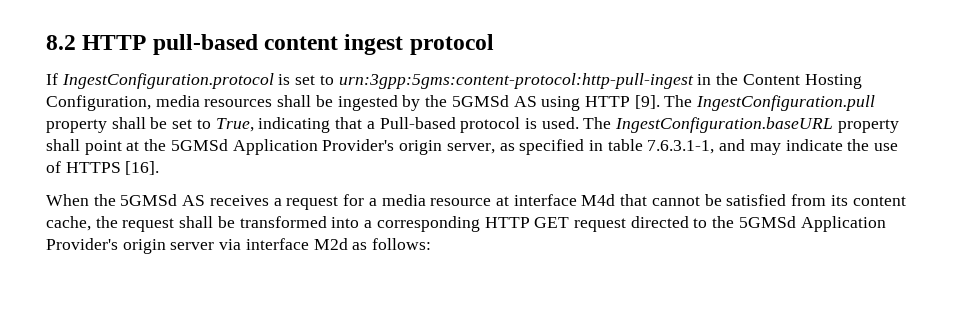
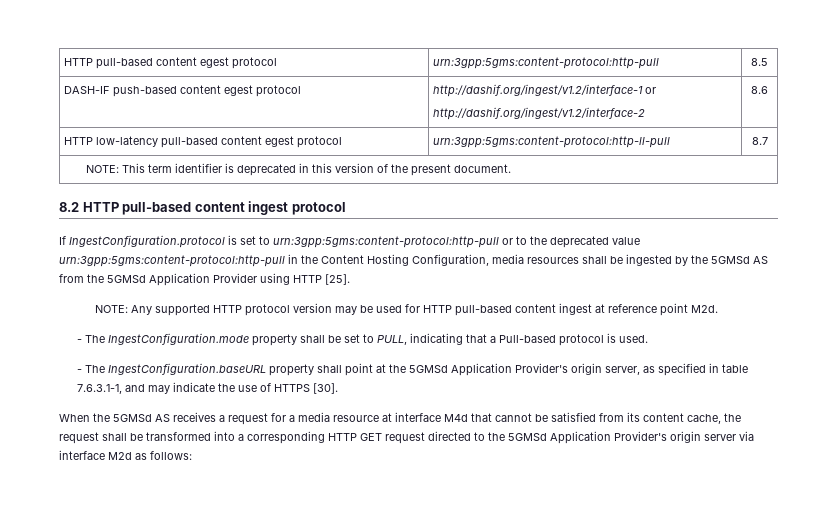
(46, 42) none -> [64,57,278,69] [433,57,660,69] [751,58,768,66] [64,85,302,97] [433,84,657,97] [433,107,646,120] [751,86,768,94] [64,136,343,148] [433,136,671,148] [751,137,768,145] [85,163,511,176] HTTP pull-based content egest protocol | urn:3gpp:5gms:content-protocol:http-pull | 8.5 // DASH-IF push-based content egest protocol | http://dashif.org/ingest/v1.2/interface-1 or // http://dashif.org/ingest/v1.2/interface-2 | 8.6 // HTTP low-latency pull-based content egest protocol | urn:3gpp:5gms:content-protocol:http-ll-pull | 8.7 // NOTE: This term identifier is deprecated in this version of the present document. //
[338,73,694,89] urn:3gpp:5gms:content-protocol:http-pull-ingest -> [273,236,640,248] [59,255,285,267] urn:3gpp:5gms:content-protocol:http-pull or to the deprecated value urn:3gpp:5gms:content-protocol:http-pull
[541,95,876,111] using HTTP [9]. The IngestConfiguration.pull -> [59,273,350,286] [95,303,719,316] [77,333,250,345] from the 5GMSd Application Provider using HTTP [25]. // NOTE: Any supported HTTP protocol version may be used for HTTP pull-based content ingest at reference point M2d. // - The IngestConfiguration.mode
[215,118,254,132] True, -> [377,335,408,345] PULL,
(579, 123) none -> [77,369,83,373] // -
[125,161,160,175] [16]. -> [313,383,339,394] [30].

